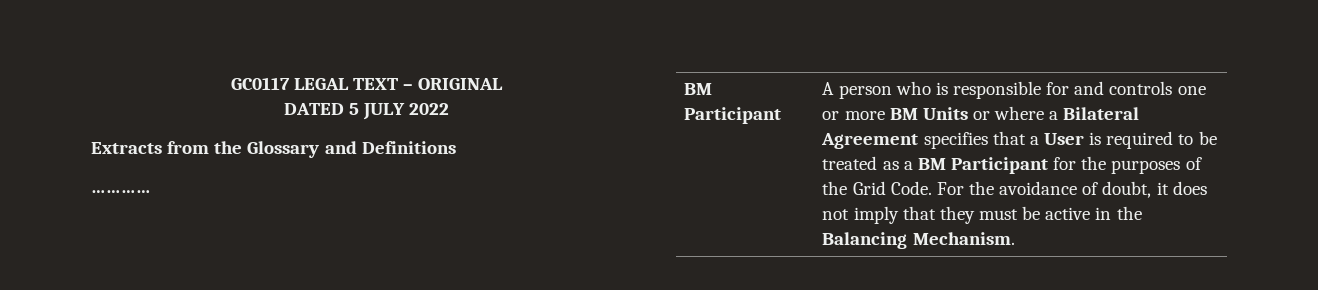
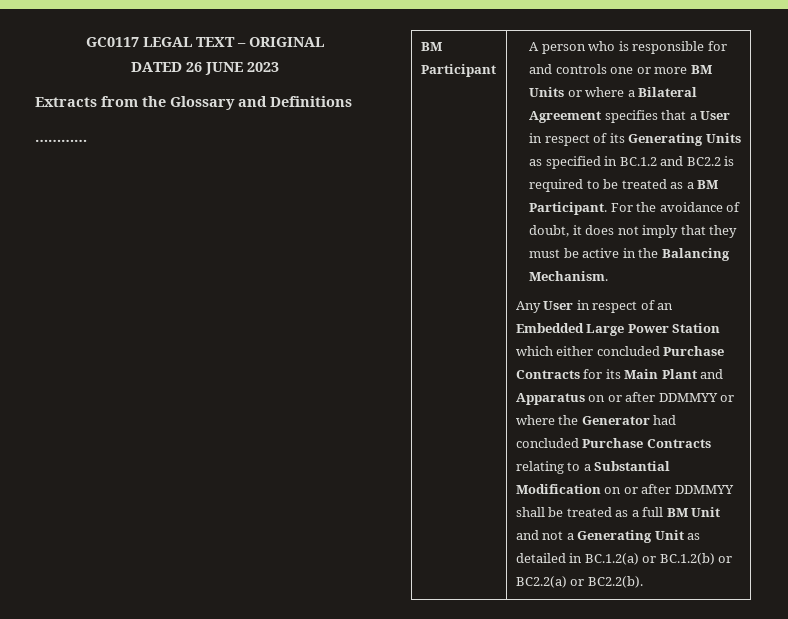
[348,103,450,120] 5 JULY 2022 -> [186,62,279,75] 26 JUNE 2023
(1085, 139) none -> [529,133,741,146] [529,156,721,169] in respect of its Generating Units as specified in BC.1.2 and BC2.2
[951,156,1202,174] [822,181,932,195] Participant for the purposes of the Grid Code. -> [529,202,608,215] Participant.
(1015, 238) none -> [515,300,674,313] [515,323,721,336] [515,346,725,356] [515,369,724,379] [515,392,735,405] [515,415,677,425] [515,438,711,448] [515,461,671,474] [515,484,734,494] [515,507,721,517] [515,530,701,543] [515,553,733,565] [515,576,643,588] // Any User in respect of an Embedded Large Power Station which either concluded Purchase Contracts for its Main Plant and Apparatus on or after DDMMYY or where the Generator had concluded Purchase Contracts relating to a Substantial Modification on or after DDMMYY shall be treated as a full BM Unit and not a Generating Unit as detailed in BC.1.2(a) or BC.1.2(b) or BC2.2(a) or BC2.2(b).

